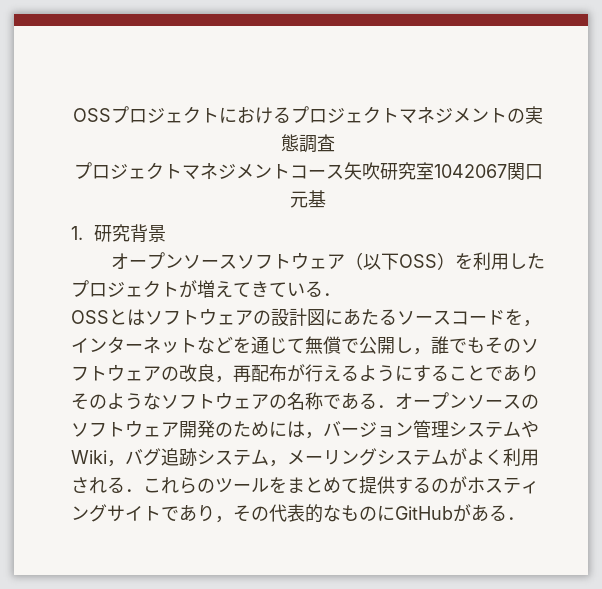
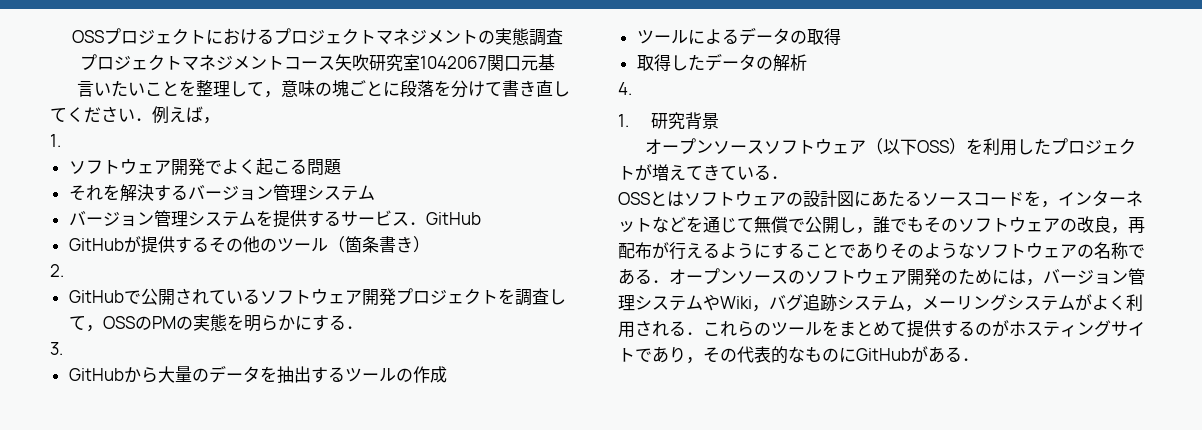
(326, 199) none -> [76,80,570,98] [50,106,220,124] [50,134,61,147] [68,158,341,176] [68,184,375,202] [68,210,481,228] [68,236,430,254] [50,264,64,277] [68,288,566,306] [68,314,363,332] [50,342,63,355] [68,365,447,383] [636,27,841,45] [636,53,807,72] [618,82,632,95] // 言いたいことを整理して，意味の塊ごとに段落を分けて書き直してください．例えば， // 1. // ソフトウェア開発でよく起こる問題 // それを解決するバージョン管理システム // バージョン管理システムを提供するサービス．GitHub // GitHubが提供するその他のツール（箇条書き） // 2. // GitHubで公開されているソフトウェア開発プロジェクトを調査して，OSSのPMの実態を明らかにする． // 3. // GitHubから大量のデータを抽出するツールの作成 // ツールによるデータの取得 // 取得したデータの解析 // 4.

